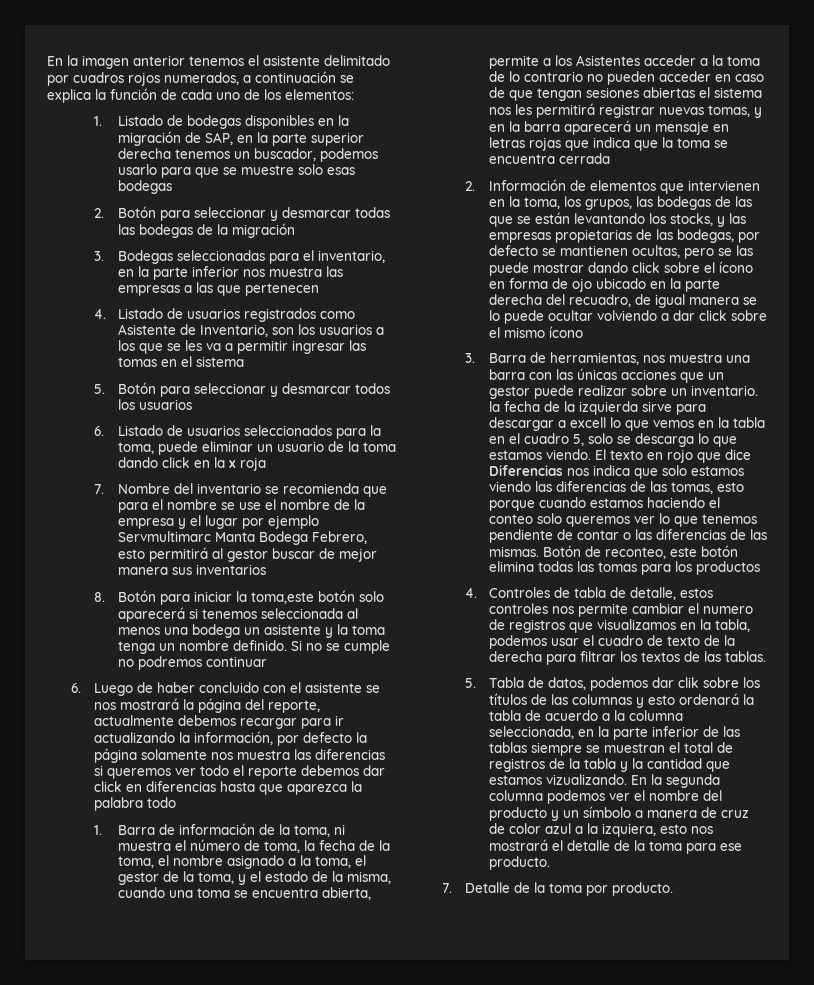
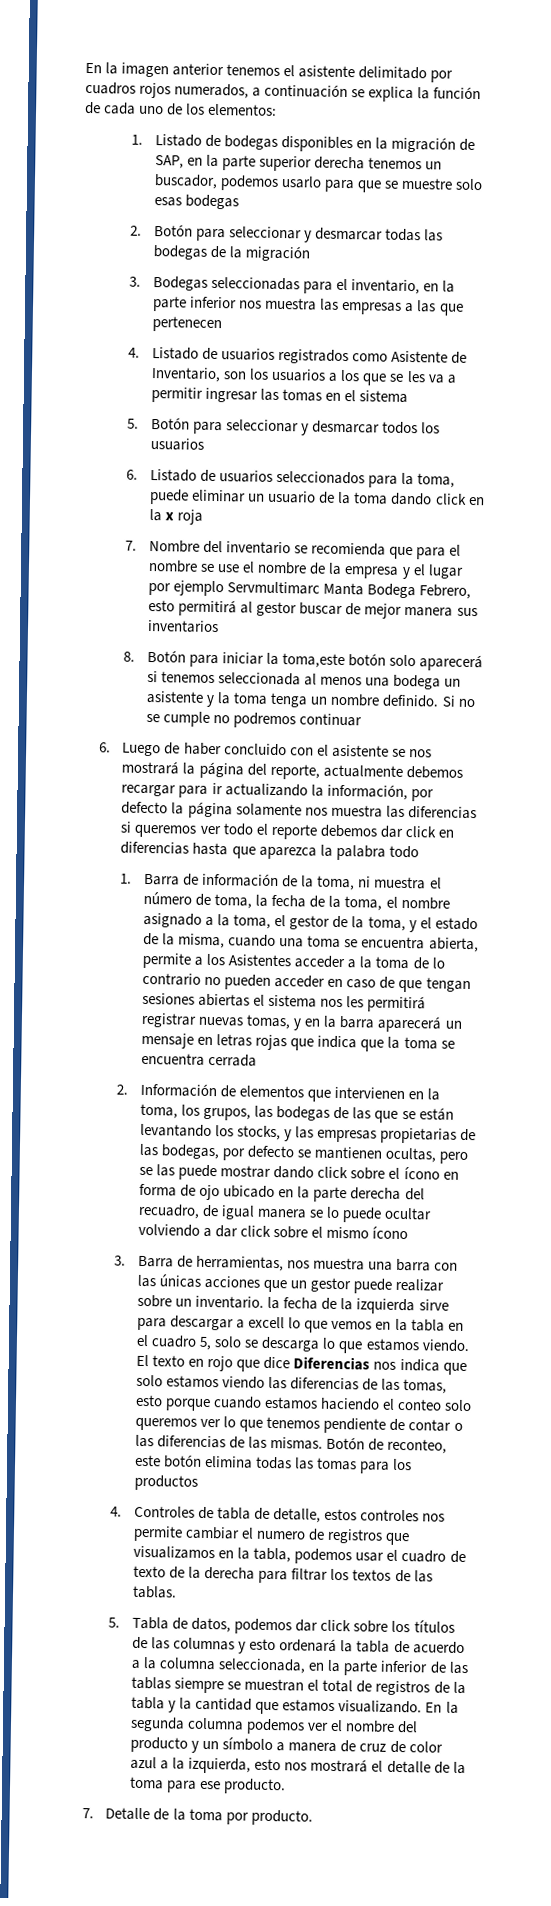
[677,677,699,688] clik -> [320,1619,352,1632] click
[545,774,627,785] vizualizando. -> [338,1700,423,1714] visualizando.
[601,823,656,837] izquiera, -> [188,1757,252,1774] izquierda,

